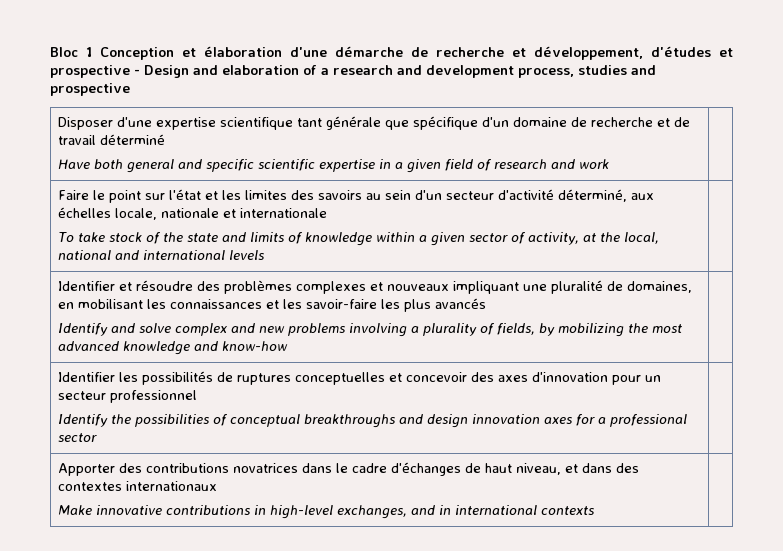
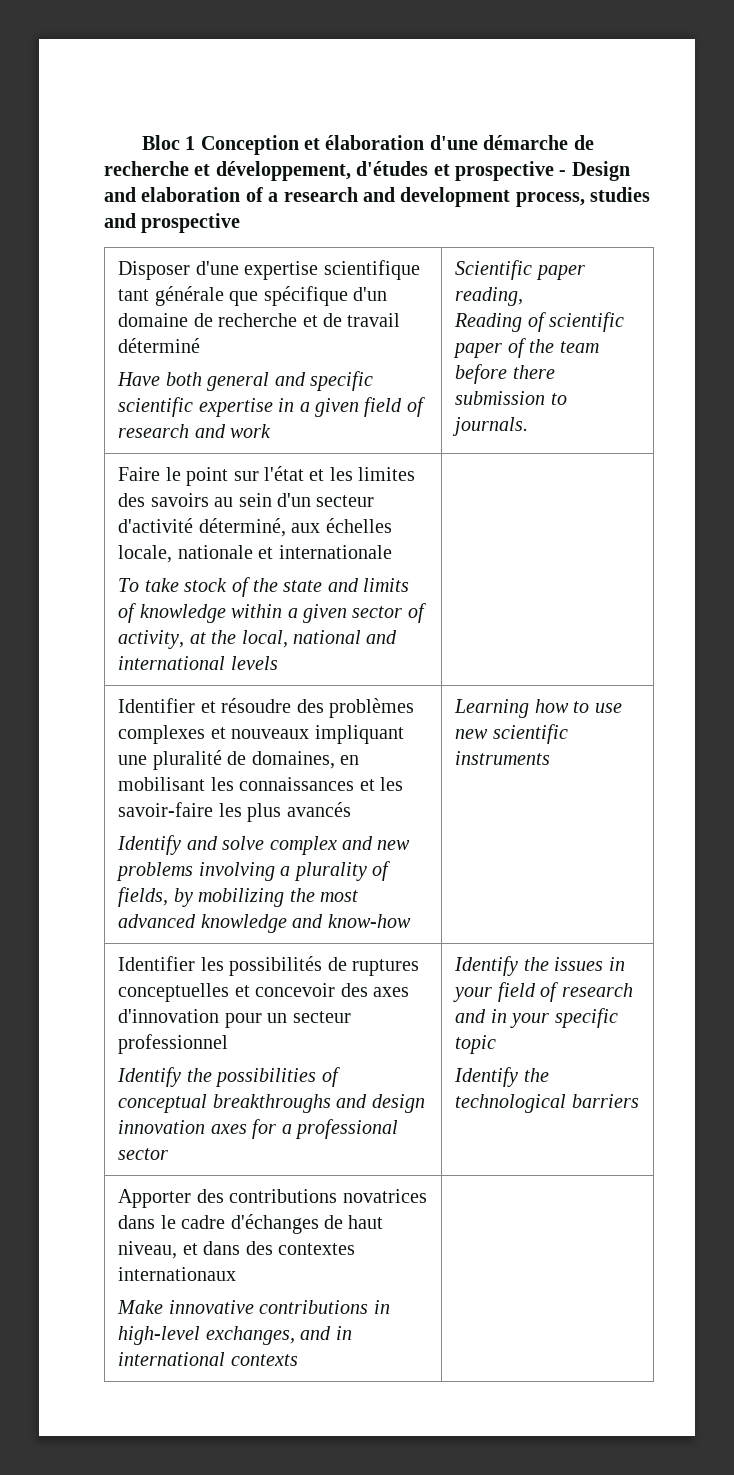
(609, 164) none -> [455,260,585,280] [455,287,524,306] [454,312,625,332] [453,338,599,358] [455,364,555,384] [455,391,567,405] [452,417,529,436] Scientific paper reading, // Reading of scientific paper of the team before there submission to journals.
(288, 346) none -> [454,699,622,718] [455,724,568,744] [455,751,551,765] Learning how to use new scientific instruments
(97, 437) none -> [454,956,625,976] [453,982,633,1002] [455,1008,618,1028] [455,1035,497,1054] [454,1067,549,1087] [455,1094,639,1113] Identify the issues in your field of research and in your specific topic // Identify the technological barriers

